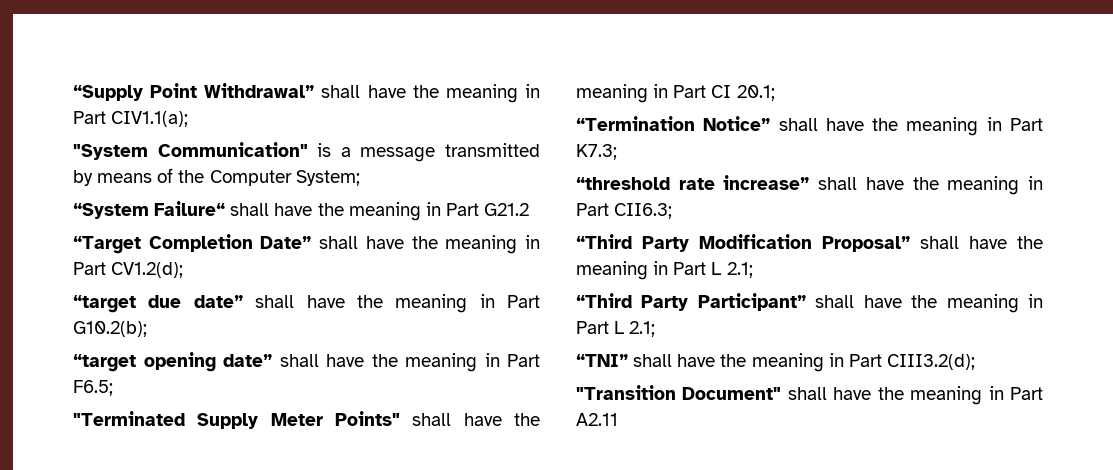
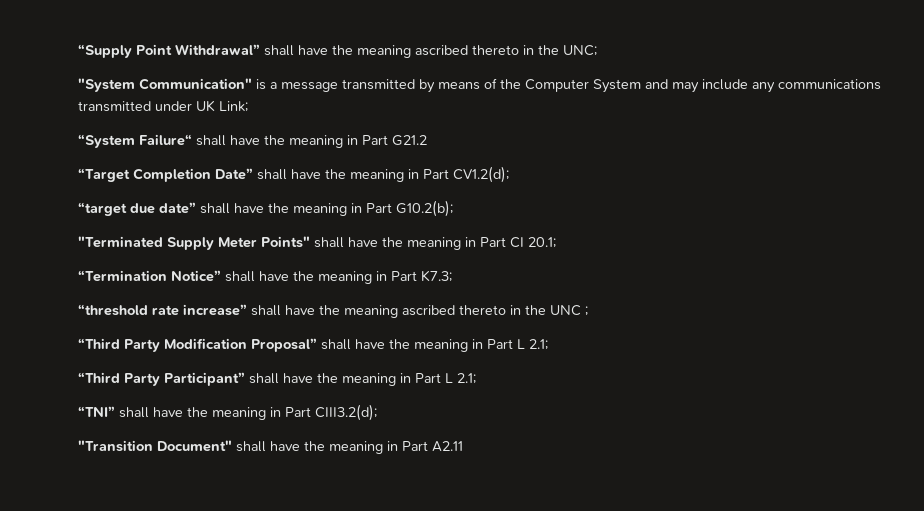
[525,84,541,98] [73,111,189,127] in Part CIV1.1(a); -> [415,45,597,56] ascribed thereto in the UNC;
[295,170,360,186] System; -> [593,79,881,93] [78,100,248,112] System and may include any communications transmitted under UK Link;
[73,352,540,372] [73,380,113,396] // “target opening date” shall have the meaning in Part F6.5; -> (453, 208) none
[1028,176,1043,190] [576,203,673,219] in Part CII6.3; -> [402,305,588,316] ascribed thereto in the UNC ;

